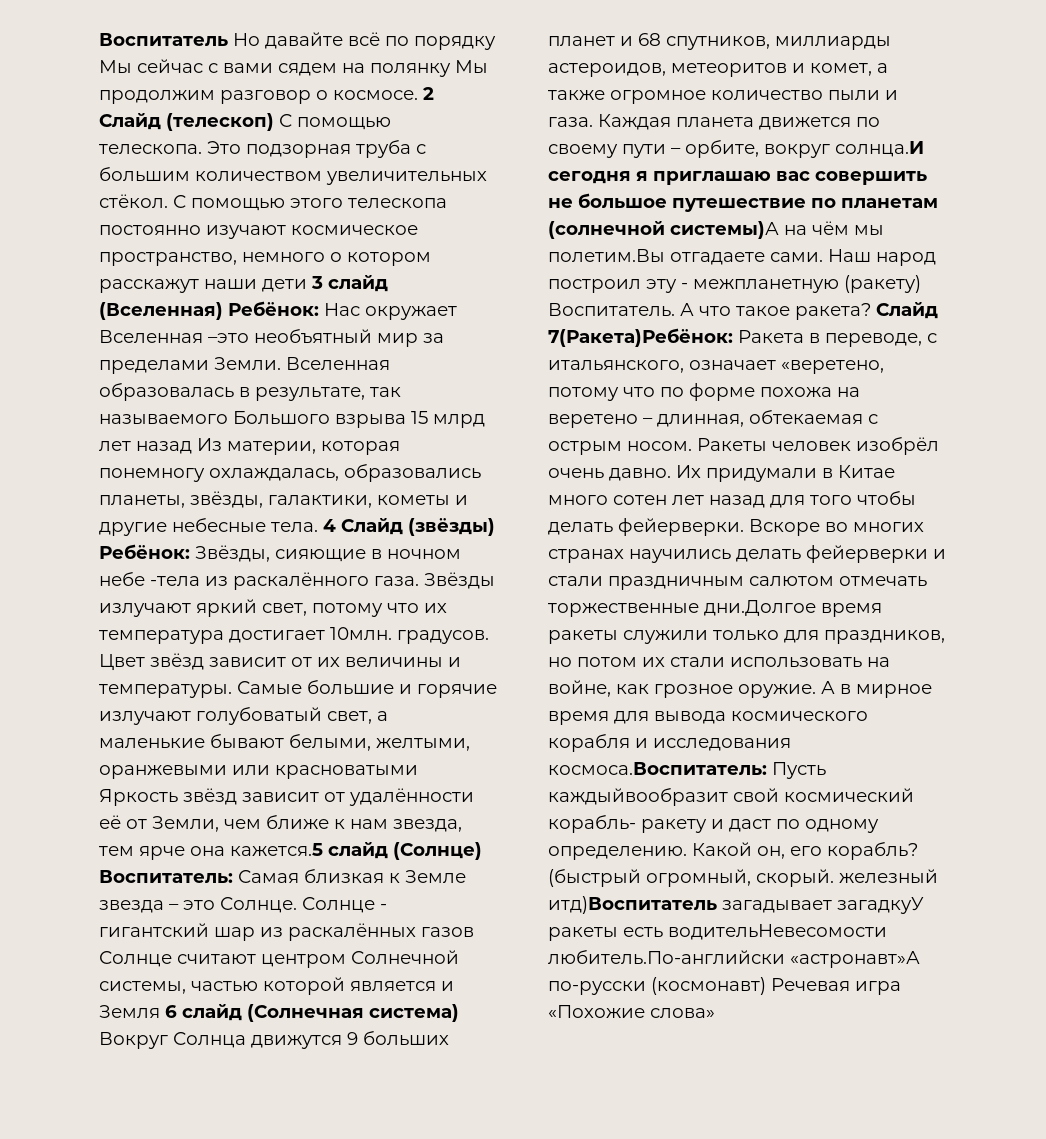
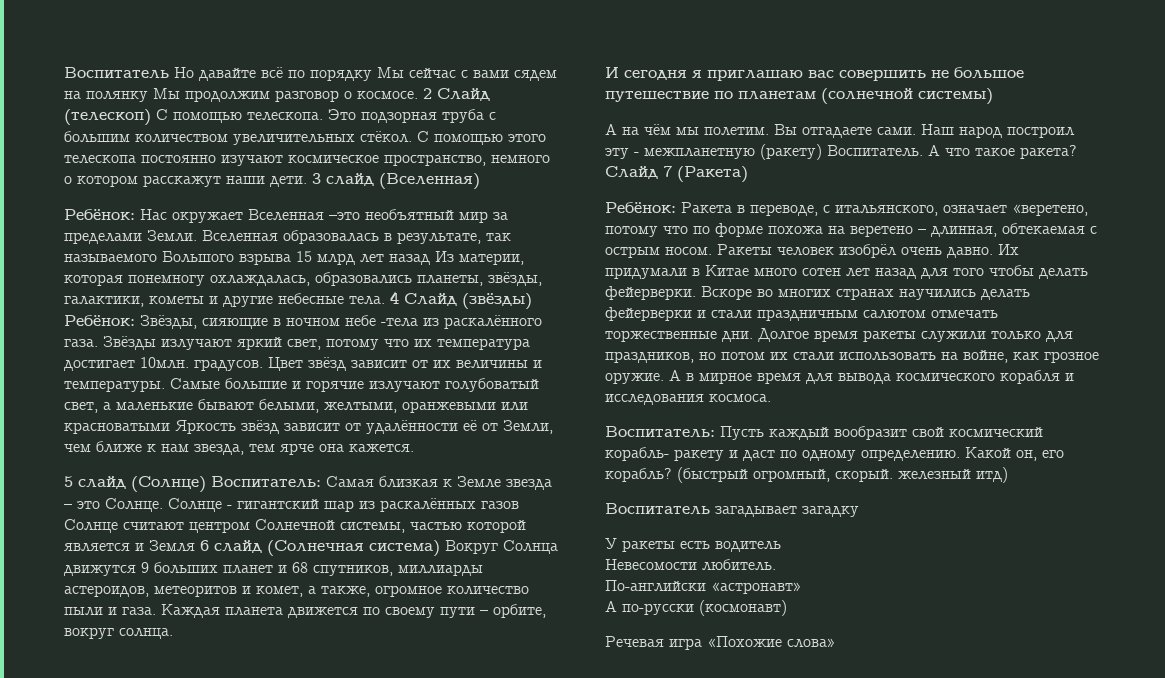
[262,279,307,292] дети -> [270,176,307,187] дети.
(223, 311) none -> (480, 181) //
[230,843,323,856] кажется.5 -> [349,444,414,452] [64,476,73,487] кажется. // 5
[548,90,605,100] также -> [321,586,370,597] также,
[835,141,924,157] солнца.И -> [119,628,173,639] [605,67,619,78] солнца. // И
[670,221,779,239] системы)А -> [918,88,993,105] [605,124,617,135] системы) // А
[548,249,665,263] полетим.Вы -> [704,124,797,136] полетим. Вы
[548,328,733,347] 7(Ракета)Ребёнок: -> [663,166,748,183] [605,202,676,213] 7 (Ракета) // Ребёнок:
[704,600,816,616] дни.Долгое -> [722,328,809,342] дни. Долгое
[548,762,826,779] [548,788,728,806] космоса.Воспитатель: Пусть каждыйвообразит -> [709,394,771,402] [605,426,907,440] космоса. // Воспитатель: Пусть каждый вообразит
[548,896,924,914] [548,924,887,941] [548,950,920,968] итд)Воспитатель загадывает загадкуУ ракеты есть водительНевесомости любитель.По-английски «астронавт»А -> [976,467,1008,483] [605,503,859,517] [605,538,781,552] [605,559,776,571] [605,580,802,594] [605,601,617,612] итд) // Воспитатель загадывает загадку // У ракеты есть водитель // Невесомости любитель. // По-английски «астронавт» // А
(766, 986) none -> (787, 608) //

